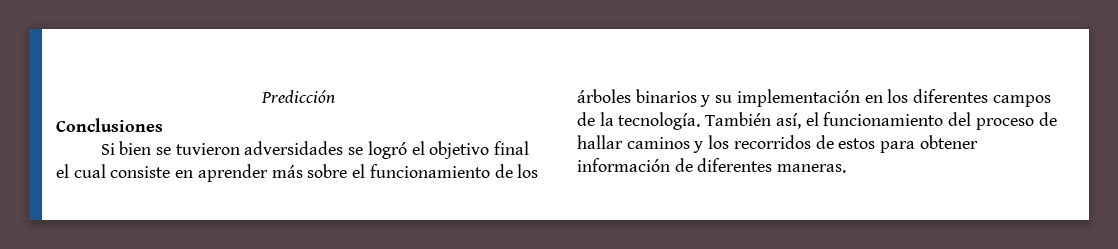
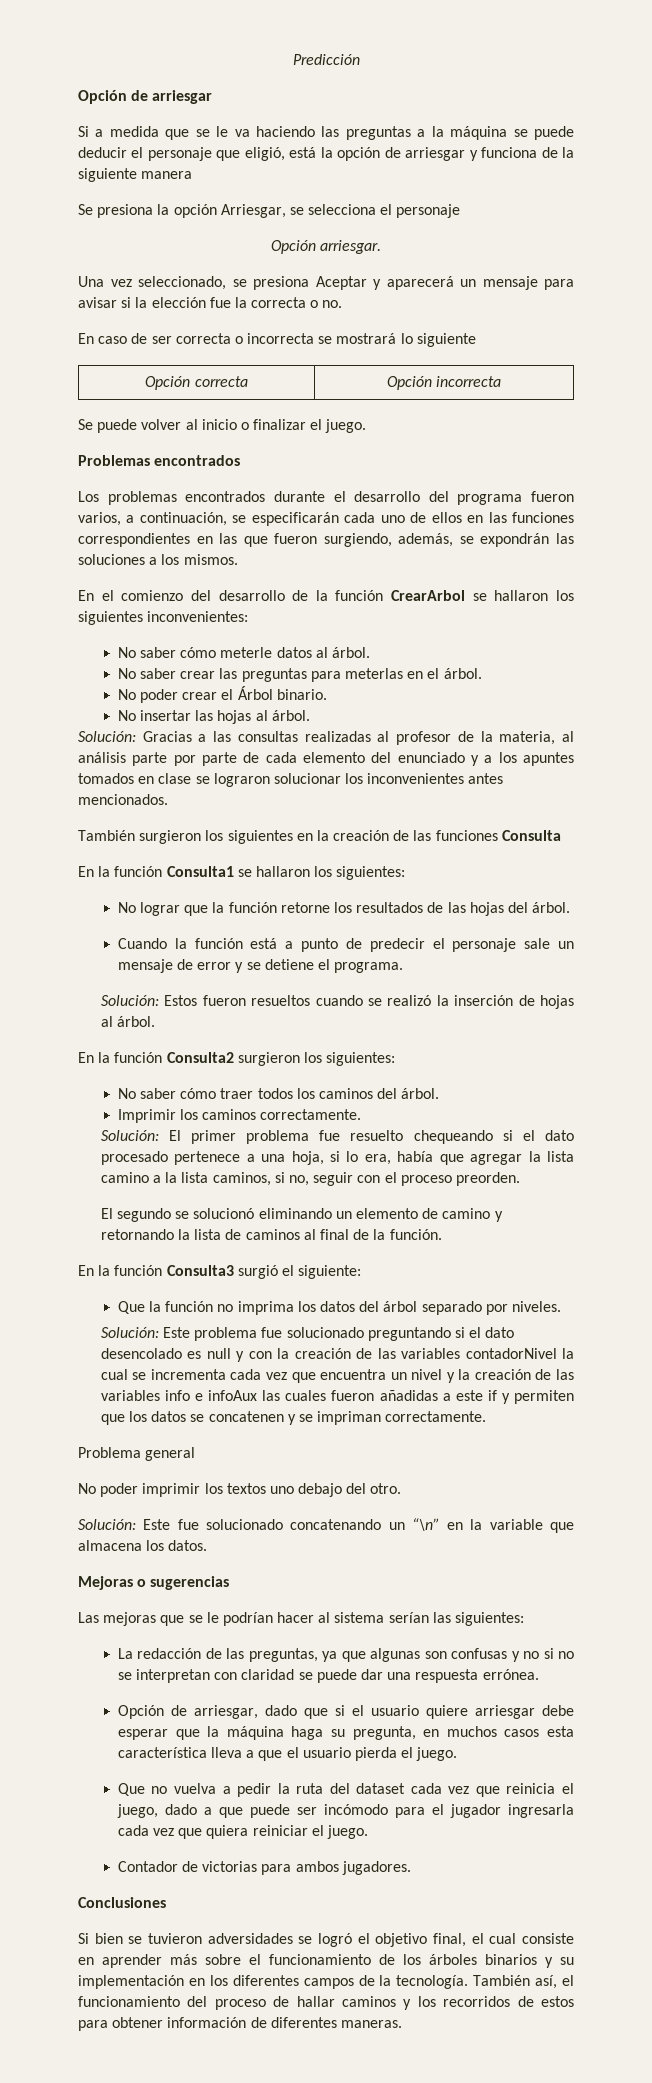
(335, 96) none -> [78,90,213,104] [78,126,574,140] [78,147,574,161] [78,168,193,182] [78,204,461,218] [270,240,382,254] [78,276,574,290] [78,297,343,308] [78,333,476,347] [145,376,248,390] [386,376,502,390] [78,419,367,433] [78,455,241,466] [78,491,574,505] [78,512,574,526] [78,533,574,547] [78,554,238,565] [78,590,574,601] [78,611,249,625] [117,647,370,658] [117,668,482,682] [117,686,327,703] [117,710,310,724] [78,731,575,745] [78,752,574,766] [78,773,504,787] [78,794,168,805] [78,830,561,844] [78,866,406,880] [117,902,571,916] [117,938,574,952] [117,959,404,973] [100,995,574,1009] [100,1016,156,1027] [78,1052,396,1066] [117,1088,440,1099] [117,1109,362,1123] [100,1130,574,1144] [100,1151,574,1165] [100,1172,520,1186] [100,1208,503,1222] [100,1229,442,1240] [78,1265,362,1279] [117,1301,561,1315] [100,1327,515,1341] [100,1348,574,1362] [100,1369,574,1383] [100,1390,574,1404] [100,1411,487,1425] [78,1447,196,1461] [78,1483,402,1497] [78,1518,574,1533] [78,1540,208,1551] [78,1576,230,1590] [78,1612,525,1626] [117,1648,574,1662] [117,1669,539,1683] [117,1705,575,1719] [117,1726,574,1740] [117,1747,458,1761] [117,1783,574,1797] [116,1804,575,1818] [117,1825,368,1839] [117,1861,411,1875] // Opción de arriesgar // Si a medida que se le va haciendo las preguntas a la máquina se puede deducir el personaje que eligió, está la opción de arriesgar y funciona de la siguiente manera // Se presiona la opción Arriesgar, se selecciona el personaje // Opción arriesgar. // Una vez seleccionado, se presiona Aceptar y aparecerá un mensaje para avisar si la elección fue la correcta o no. // En caso de ser correcta o incorrecta se mostrará lo siguiente // Opción correcta | Opción incorrecta // Se puede volver al inicio o finalizar el juego. // Problemas encontrados // Los problemas encontrados durante el desarrollo del programa fueron varios, a continuación, se especificarán cada uno de ellos en las funciones correspondientes en las que fueron surgiendo, además, se expondrán las soluciones a los mismos. // En el comienzo del desarrollo de la función CrearArbol se hallaron los siguientes inconvenientes: // No saber cómo meterle datos al árbol. // No saber crear las preguntas para meterlas en el árbol. // No poder crear el Árbol binario. // No insertar las hojas al árbol. // Solución: Gracias a las consultas realizadas al profesor de la materia, al análisis parte por parte de cada elemento del enunciado y a los apuntes tomados en clase se lograron solucionar los inconvenientes antes mencionados. // También surgieron los siguientes en la creación de las funciones Consulta // En la función Consulta1 se hallaron los siguientes: // No lograr que la función retorne los resultados de las hojas del árbol. // Cuando la función está a punto de predecir el personaje sale un mensaje de error y se detiene el programa. // Solución: Estos fueron resueltos cuando se realizó la inserción de hojas al árbol. // En la función Consulta2 surgieron los siguientes: // No saber cómo traer todos los caminos del árbol. // Imprimir los caminos correctamente. // Solución: El primer problema fue resuelto chequeando si el dato procesado pertenece a una hoja, si lo era, había que agregar la lista camino a la lista caminos, si no, seguir con el proceso preorden. // El segundo se solucionó eliminando un elemento de camino y retornando la lista de caminos al final de la función. // En la función Consulta3 surgió el siguiente: // Que la función no imprima los datos del árbol separado por niveles. // Solución: Este problema fue solucionado preguntando si el dato desencolado es null y con la creación de las variables contadorNivel la cual se incrementa cada vez que encuentra un nivel y la creación de las variables info e infoAux las cuales fueron añadidas a este if y permiten que los datos se concatenen y se impriman correctamente. // Problema general // No poder imprimir los textos uno debajo del otro. // Solución: Este fue solucionado concatenando un “\n” en la variable que almacena los datos. // Mejoras o sugerencias // Las mejoras que se le podrían hacer al sistema serían las siguientes: // La redacción de las preguntas, ya que algunas son confusas y no si no se interpretan con claridad se puede dar una respuesta errónea. // Opción de arriesgar, dado que si el usuario quiere arriesgar debe esperar que la máquina haga su pregunta, en muchos casos esta característica lleva a que el usuario pierda el juego. // Que no vuelva a pedir la ruta del dataset cada vez que reinicia el juego, dado a que puede ser incómodo para el jugador ingresarla cada vez que quiera reiniciar el juego. // Contador de victorias para ambos jugadores.
[494,141,530,155] final -> [433,1933,467,1947] final,

